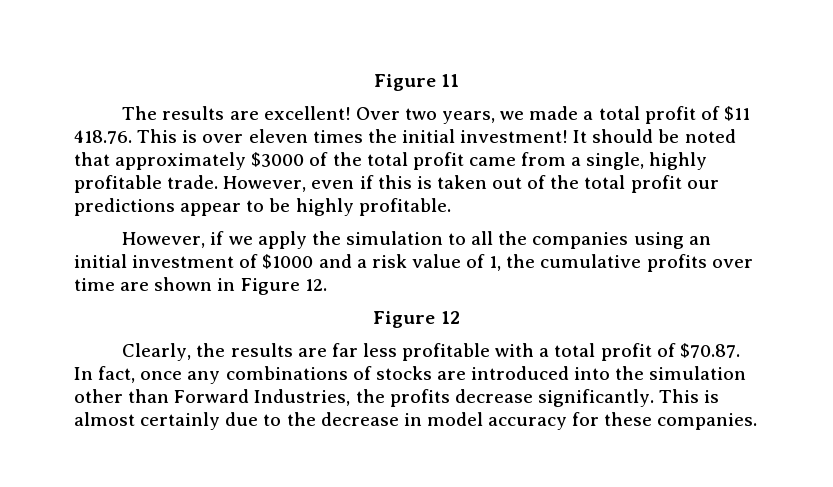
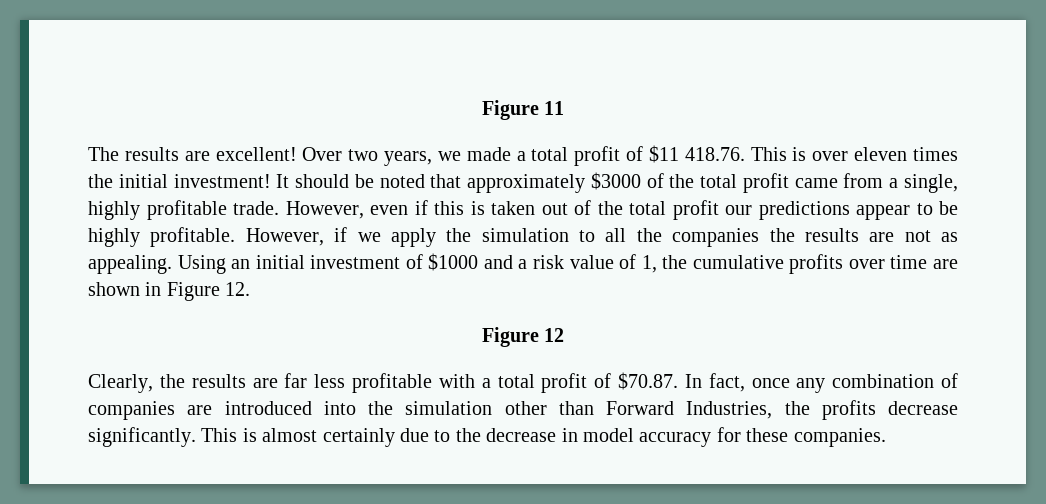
(451, 207) // -> (236, 237) none
[633,232,684,249] using -> [769,228,958,242] [88,255,226,274] the results are not as appealing. Using
[225,366,432,380] combinations of stocks -> [832,373,959,388] [88,401,175,420] combination of companies

